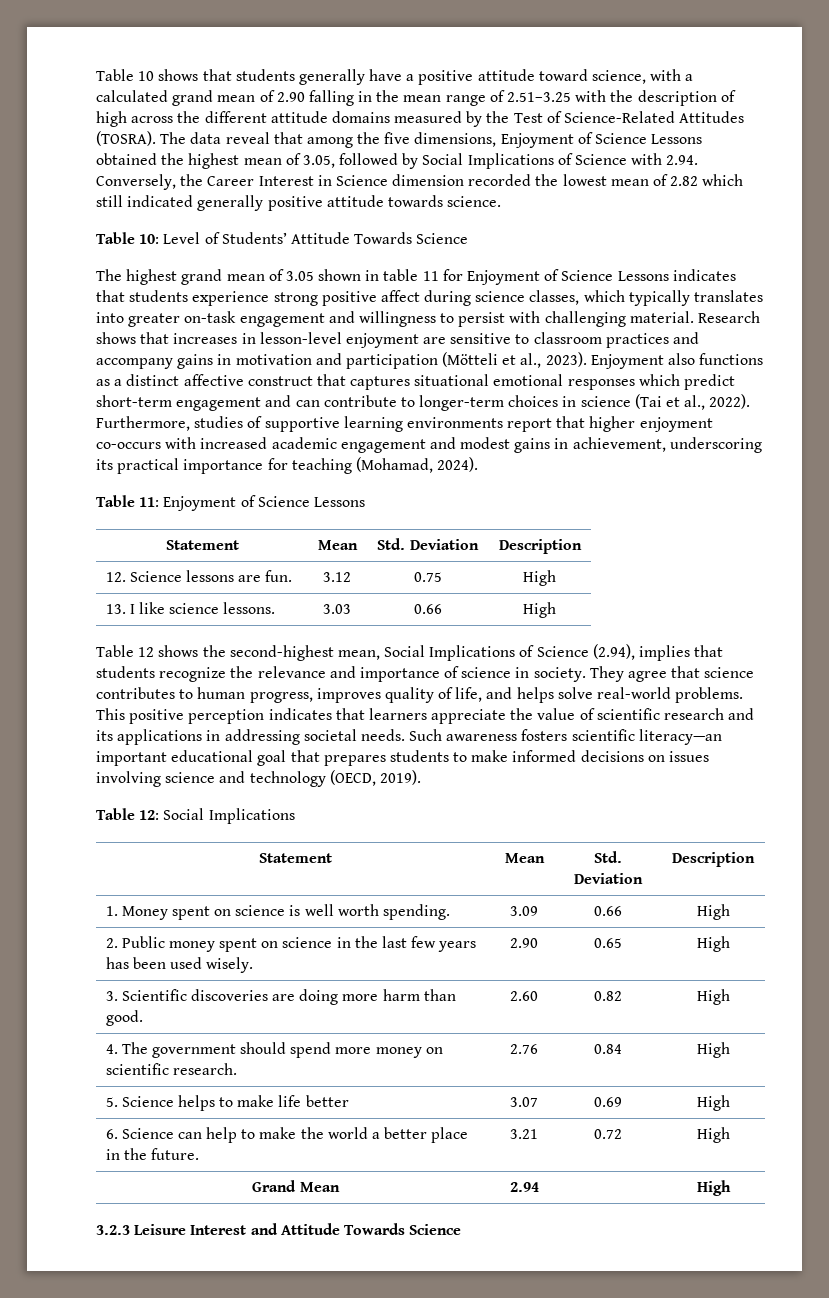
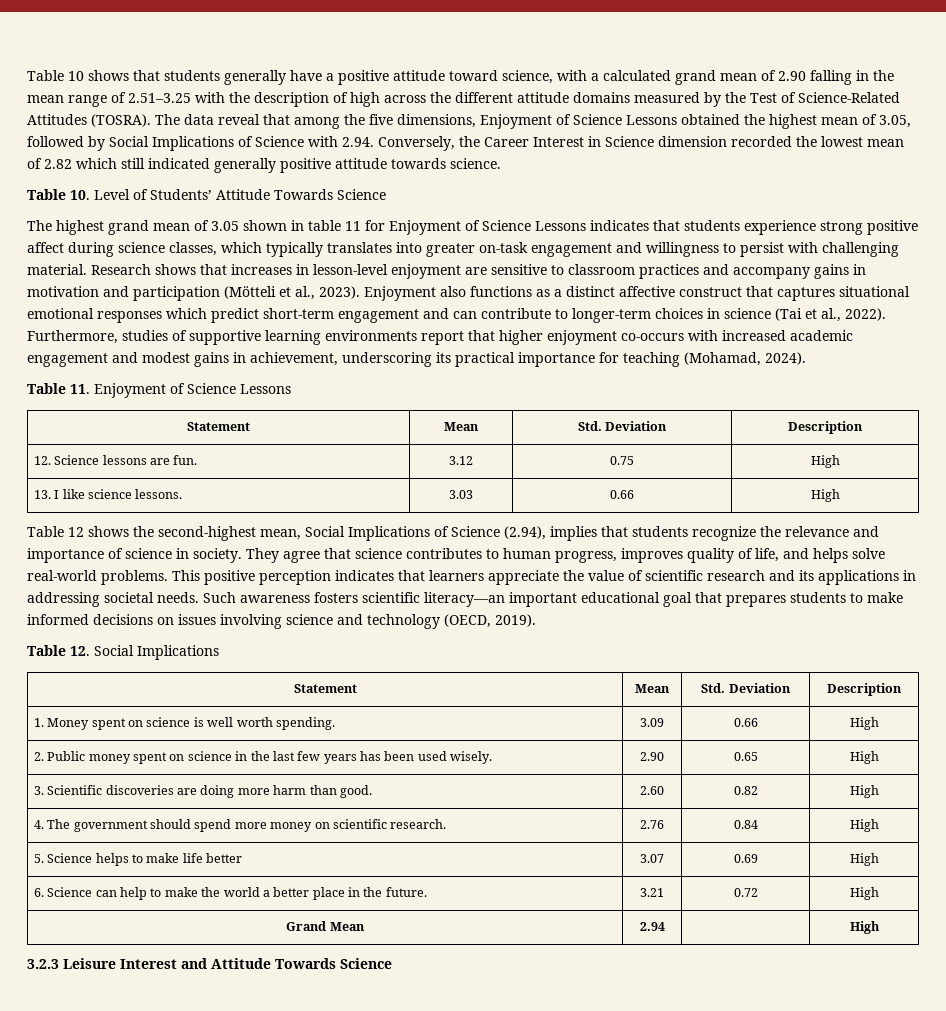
[139,234,160,244] 10: -> [70,190,90,200] 10.
[139,497,160,507] 11: -> [70,384,90,394] 11.
[139,810,160,820] 12: -> [70,646,90,656] 12.

